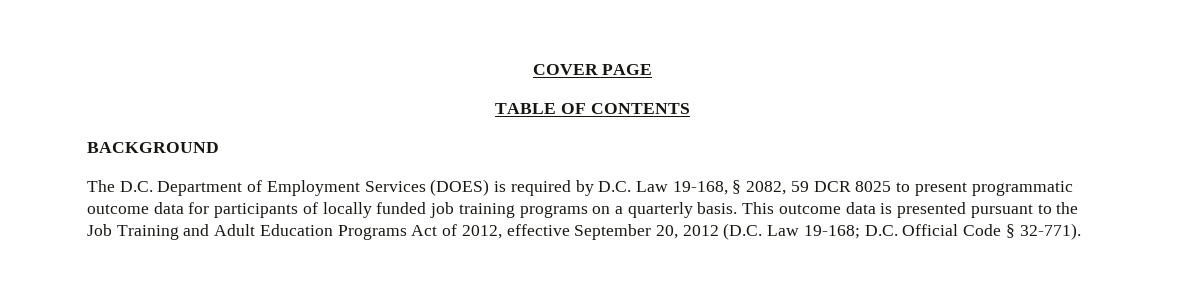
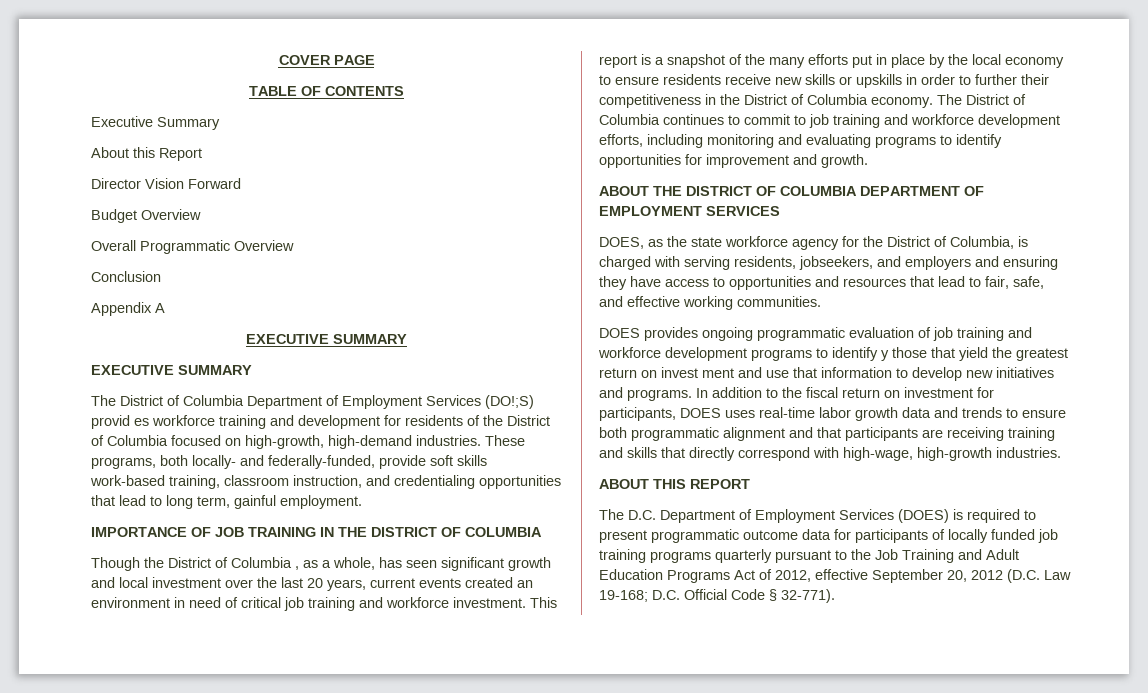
[87,142,219,153] BACKGROUND -> [91,116,220,130] [91,147,202,161] [91,178,241,189] [91,209,201,223] [91,240,294,254] [91,271,161,282] [91,302,165,316] [246,334,407,344] [91,365,252,375] [91,395,534,409] [91,415,550,429] [91,435,525,449] [91,455,487,469] [90,475,561,489] [91,495,362,509] [91,527,542,537] [91,557,551,571] [91,577,533,591] [91,597,557,611] [599,54,1064,68] [599,74,1049,88] [599,94,1026,108] [599,114,1060,128] [599,134,1002,148] [599,154,868,168] [599,186,984,196] [599,206,780,216] [599,236,1028,250] [599,256,1058,270] [599,276,1044,290] [599,296,821,310] [599,327,1032,341] [598,347,1068,361] [599,367,1054,381] [599,387,994,401] [599,407,1066,421] [599,427,1055,441] [599,447,1061,461] [599,479,750,489] Executive Summary // About this Report // Director Vision Forward // Budget Overview // Overall Programmatic Overview // Conclusion // Appendix A // EXECUTIVE SUMMARY // EXECUTIVE SUMMARY // The District of Columbia Department of Employment Services (DO!;S) provid es workforce training and development for residents of the District of Columbia focused on high-growth, high-demand industries. These programs, both locally- and federally-funded, provide soft skills work-based training, classroom instruction, and credentialing opportunities that lead to long term, gainful employment. // IMPORTANCE OF JOB TRAINING IN THE DISTRICT OF COLUMBIA // Though the District of Columbia , as a whole, has seen significant growth and local investment over the last 20 years, current events created an environment in need of critical job training and workforce investment. This report is a snapshot of the many efforts put in place by the local economy to ensure residents receive new skills or upskills in order to further their competitiveness in the District of Columbia economy. The District of Columbia continues to commit to job training and workforce development efforts, including monitoring and evaluating programs to identify opportunities for improvement and growth. // ABOUT THE DISTRICT OF COLUMBIA DEPARTMENT OF EMPLOYMENT SERVICES // DOES, as the state workforce agency for the District of Columbia, is charged with serving residents, jobseekers, and employers and ensuring they have access to opportunities and resources that lead to fair, safe, and effective working communities. // DOES provides ongoing programmatic evaluation of job training and workforce development programs to identify y those that yield the greatest return on invest ment and use that information to develop new initiatives and programs. In addition to the fiscal return on investment for participants, DOES uses real-time labor growth data and trends to ensure both programmatic alignment and that participants are receiving training and skills that directly correspond with high-wage, high-growth industries. // ABOUT THIS REPORT
[575,180,892,196] by D.C. Law 19-168, § 2082, 59 DCR 8025 -> (1020, 516) none
[592,202,967,218] on a quarterly basis. This outcome data is presented -> [715,549,772,563] quarterly

